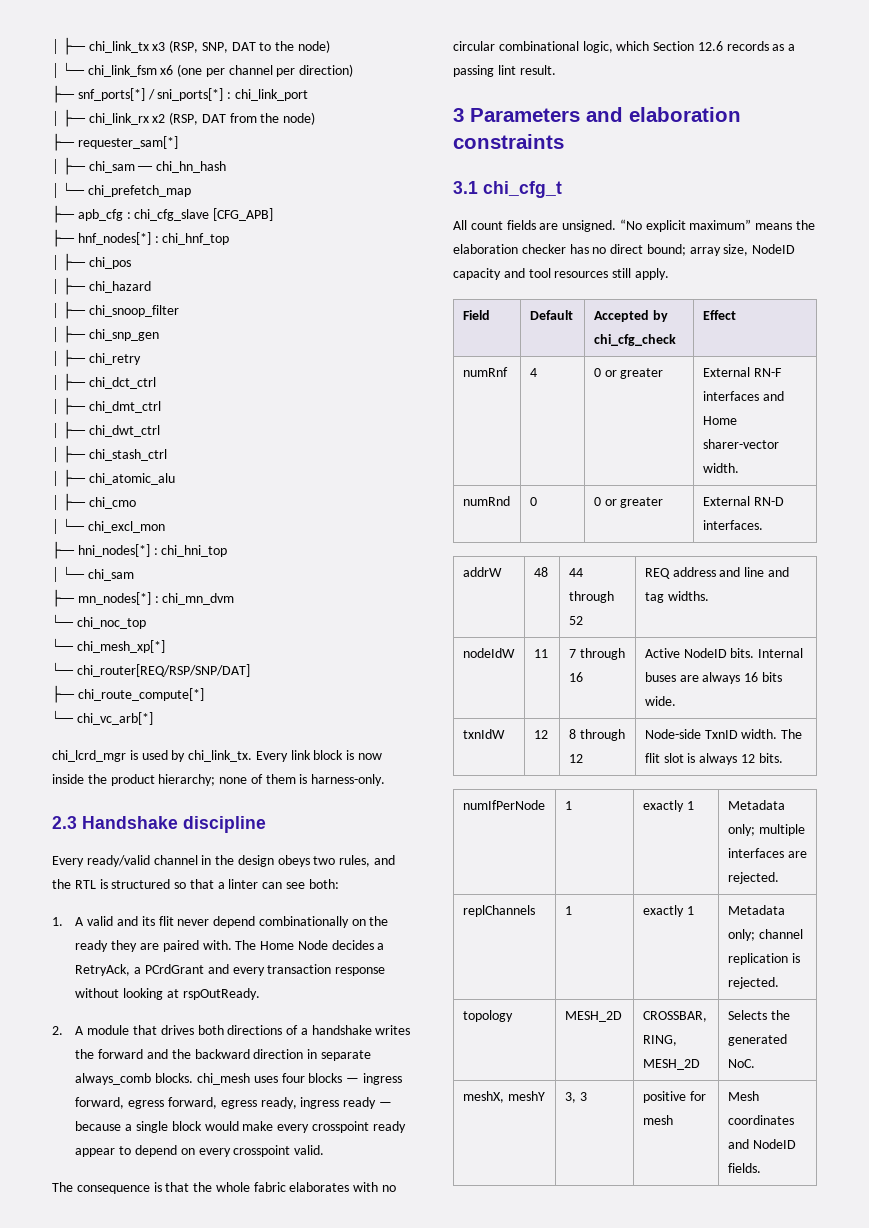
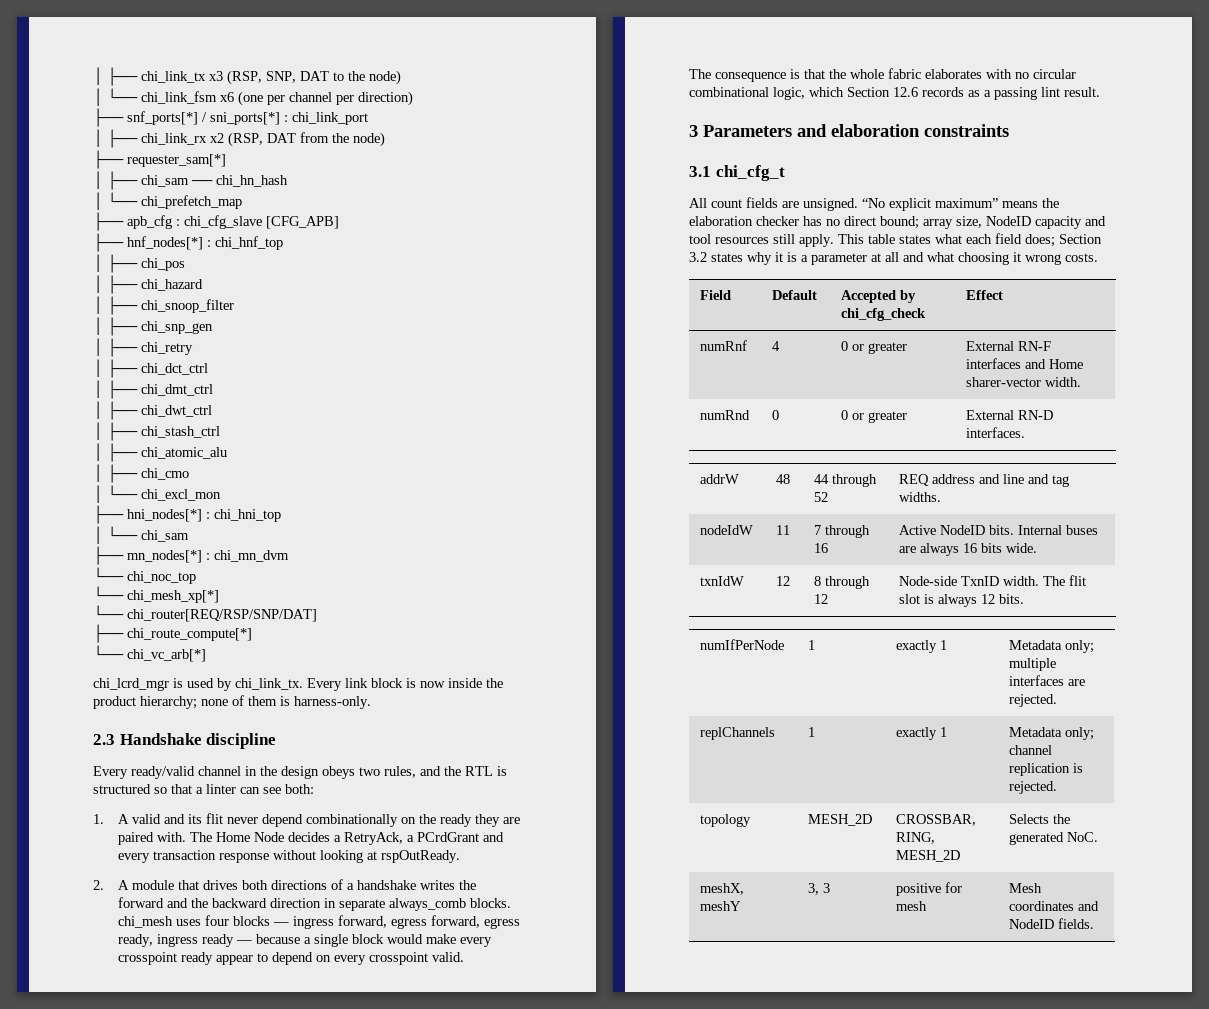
(669, 274) none -> [838,233,1102,247] [689,252,1098,265] This table states what each field does; Section 3.2 states why it is a parameter at all and what choosing it wrong costs.

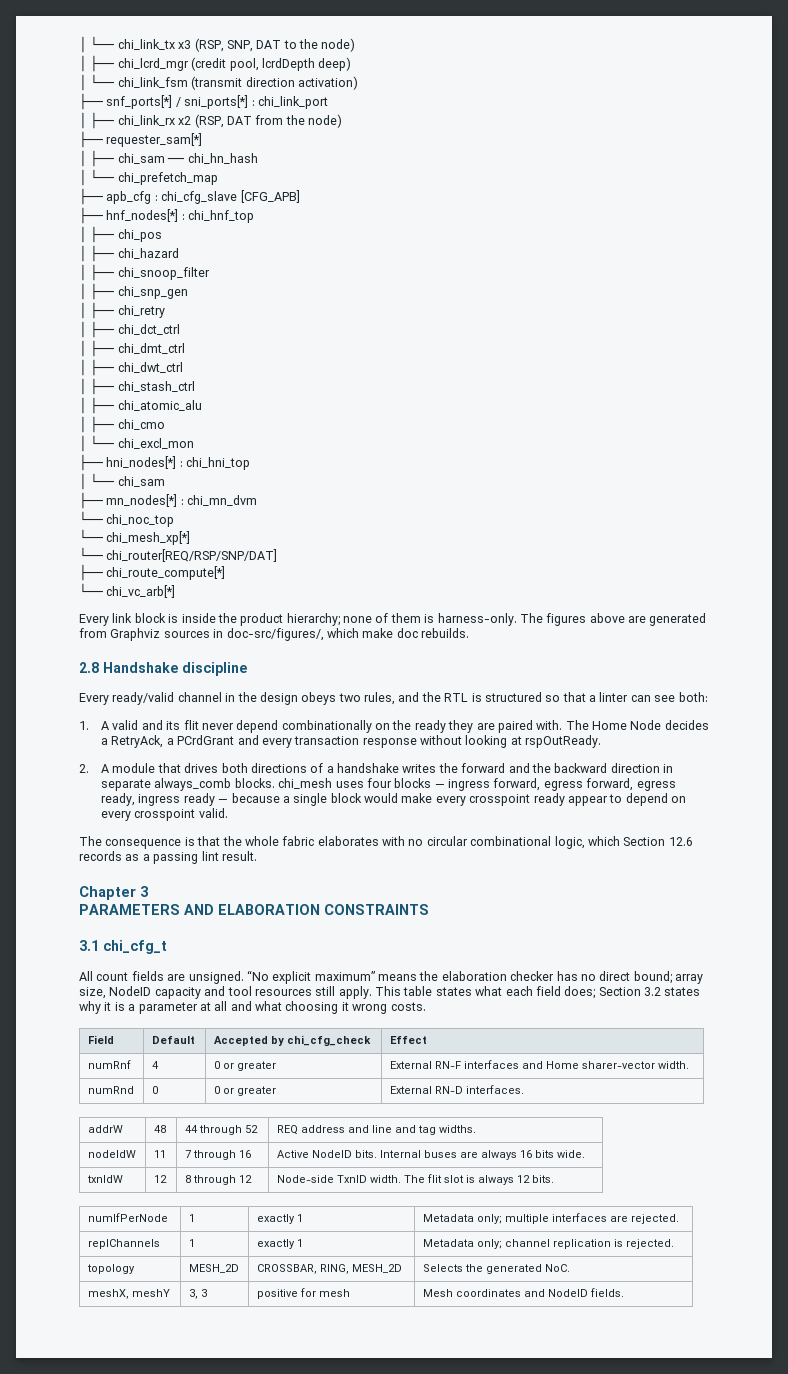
[93,67,138,86] │ ├── -> [79,36,115,53] │ └──
[107,88,413,106] └── chi_link_fsm x6 (one per channel per direction) -> [90,55,352,72] [79,74,358,91] ├── chi_lcrd_mgr (credit pool, lcrdDepth deep) // │ └── chi_link_fsm (transmit direction activation)
[93,678,303,691] chi_lcrd_mgr is used by chi_link_tx. -> (176, 591) none
[420,681,445,688] now -> (179, 618) none
[93,734,115,745] // 2.3 -> [519,613,707,626] [79,628,469,641] [79,662,99,673] The figures above are generated from Graphviz sources in doc-src/figures/, which make doc rebuilds. // 2.8
[689,124,1009,137] 3 Parameters and elaboration constraints -> [79,886,148,900] [79,904,429,915] Chapter 3 // PARAMETERS AND ELABORATION CONSTRAINTS

